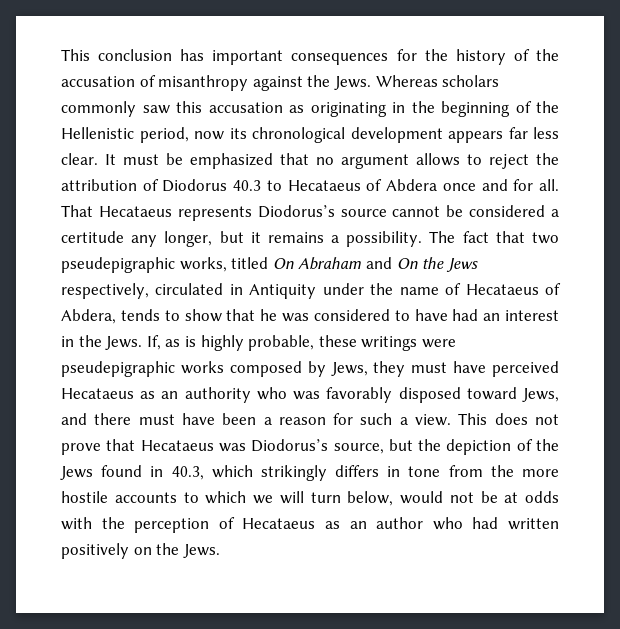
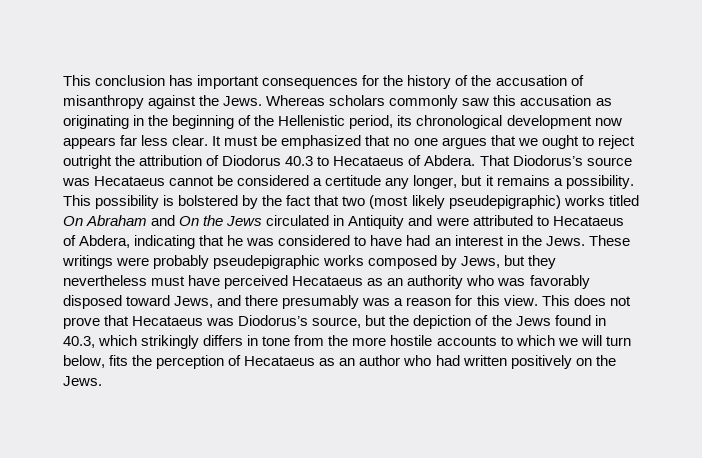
[194,131,224,140] now -> (394, 122) none
(443, 135) none -> [594,118,622,126] now
[341,153,460,169] argument allows -> [413,135,579,149] one argues that we ought
(529, 161) none -> [63,155,112,169] outright
[386,179,560,191] [61,205,387,221] Abdera once and for all. That Hecataeus represents Diodorus’s source -> [424,155,632,166] [62,176,166,186] Abdera. That Diodorus’s source was Hecataeus
[429,231,559,244] [61,257,227,273] The fact that two pseudepigraphic works, -> [63,195,605,209] This possibility is bolstered by the fact that two (most likely pseudepigraphic) works
[61,283,149,299] respectively, -> (263, 221) none
[322,283,562,295] [61,309,222,324] under the name of Hecataeus of Abdera, tends to show -> [408,215,624,226] [63,235,196,249] and were attributed to Hecataeus of Abdera, indicating
[146,335,357,351] If, as is highly probable, these -> [588,235,630,246] These
(456, 343) none -> [153,255,210,269] probably
[373,361,406,377] they -> [504,255,557,269] [63,275,147,286] but they nevertheless
[138,413,257,425] must have been -> [282,295,391,309] presumably was
[360,413,408,425] such a -> [476,295,500,306] this
[400,491,559,504] [61,517,92,530] would not be at odds with -> [109,355,129,366] fits

